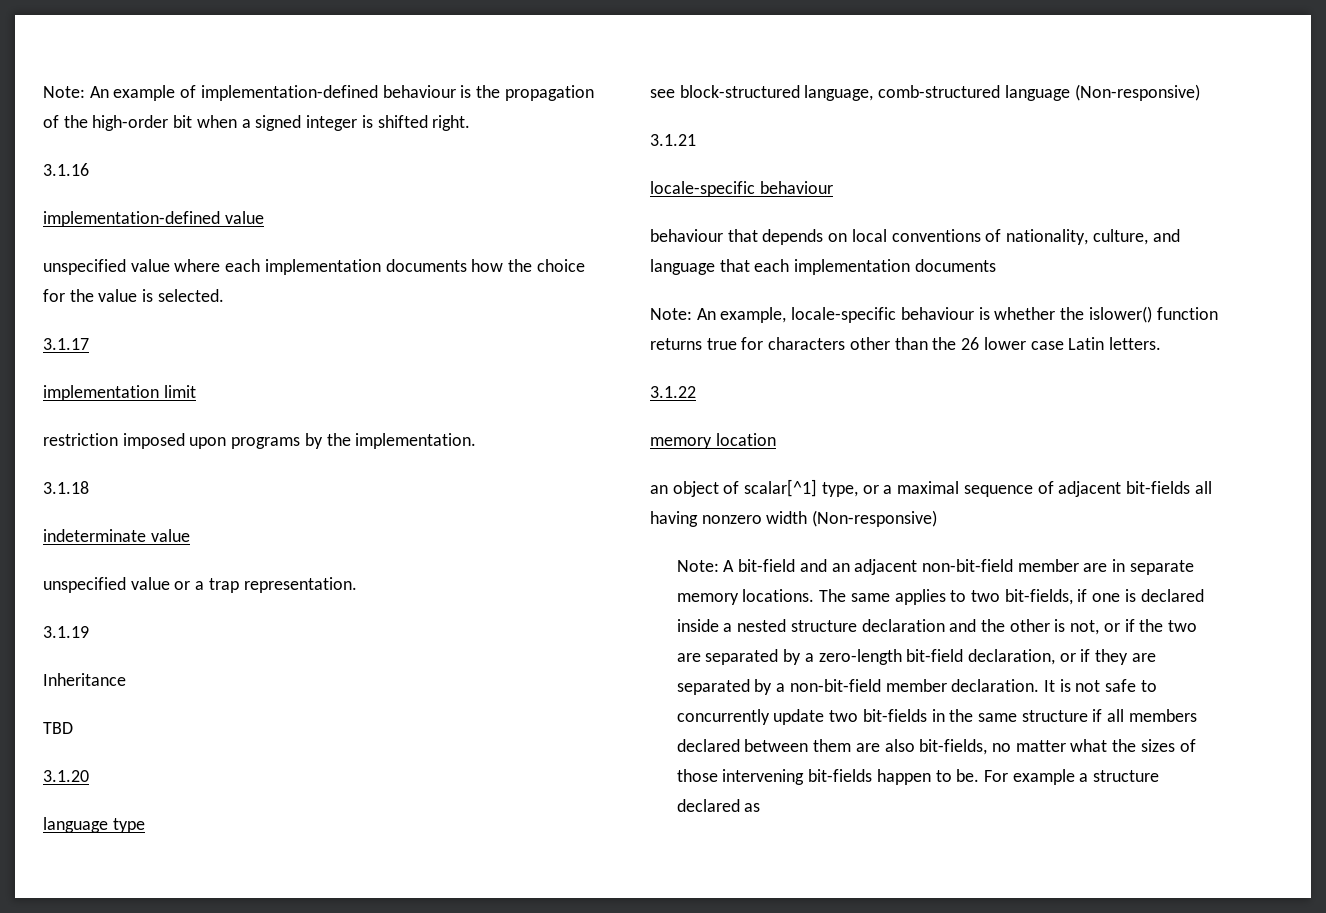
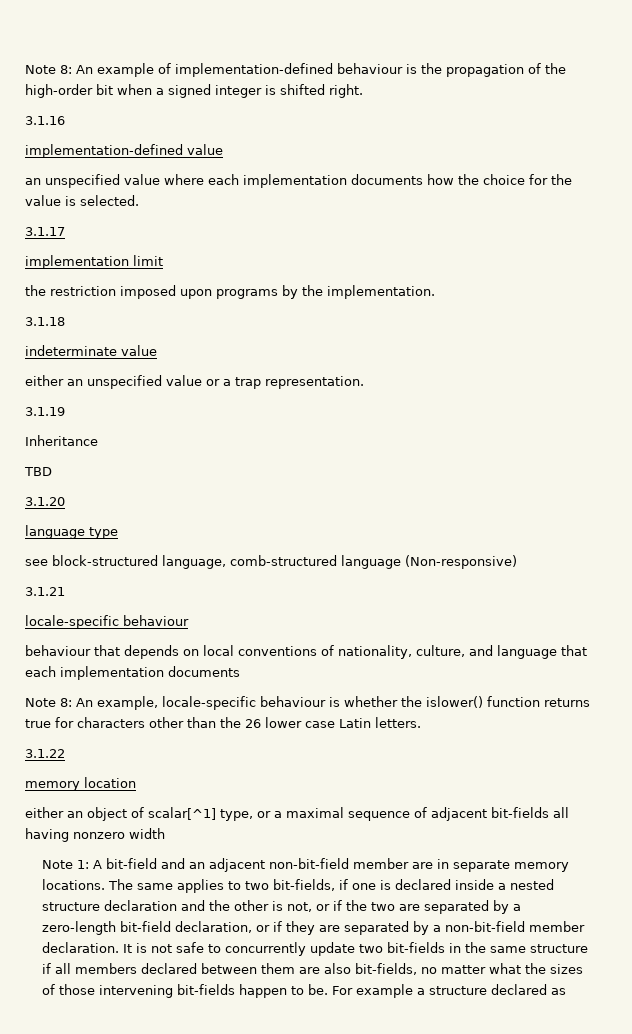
[43,86,85,98] Note: -> [25,65,72,74] Note 8:
(264, 217) none -> [25,178,41,185] an
(196, 391) none -> [25,285,46,296] the
(190, 535) none -> [25,375,83,386] either an
[650,308,692,320] Note: -> [25,698,72,707] Note 8:
(776, 439) none -> [25,807,64,818] either
[812,510,938,527] [676,560,719,572] (Non-responsive) // Note: -> [42,860,90,869] // Note 1:

